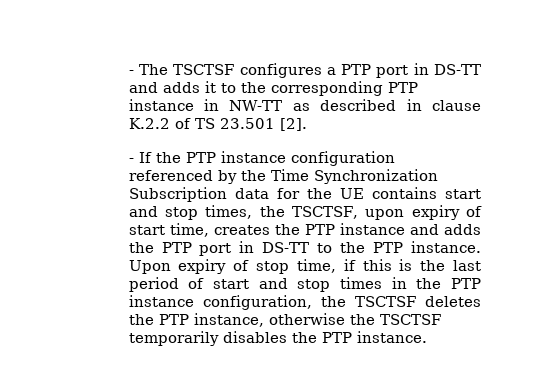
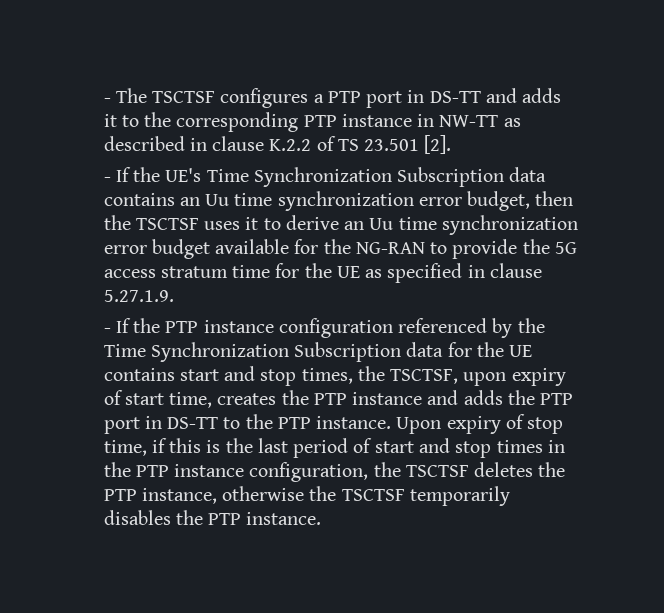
(307, 124) none -> [103,167,547,187] [103,191,574,211] [103,215,579,235] [103,239,578,259] [103,263,543,283] [103,290,174,302] // - If the UE's Time Synchronization Subscription data contains an Uu time synchronization error budget, then the TSCTSF uses it to derive an Uu time synchronization error budget available for the NG-RAN to provide the 5G access stratum time for the UE as specified in clause 5.27.1.9.

